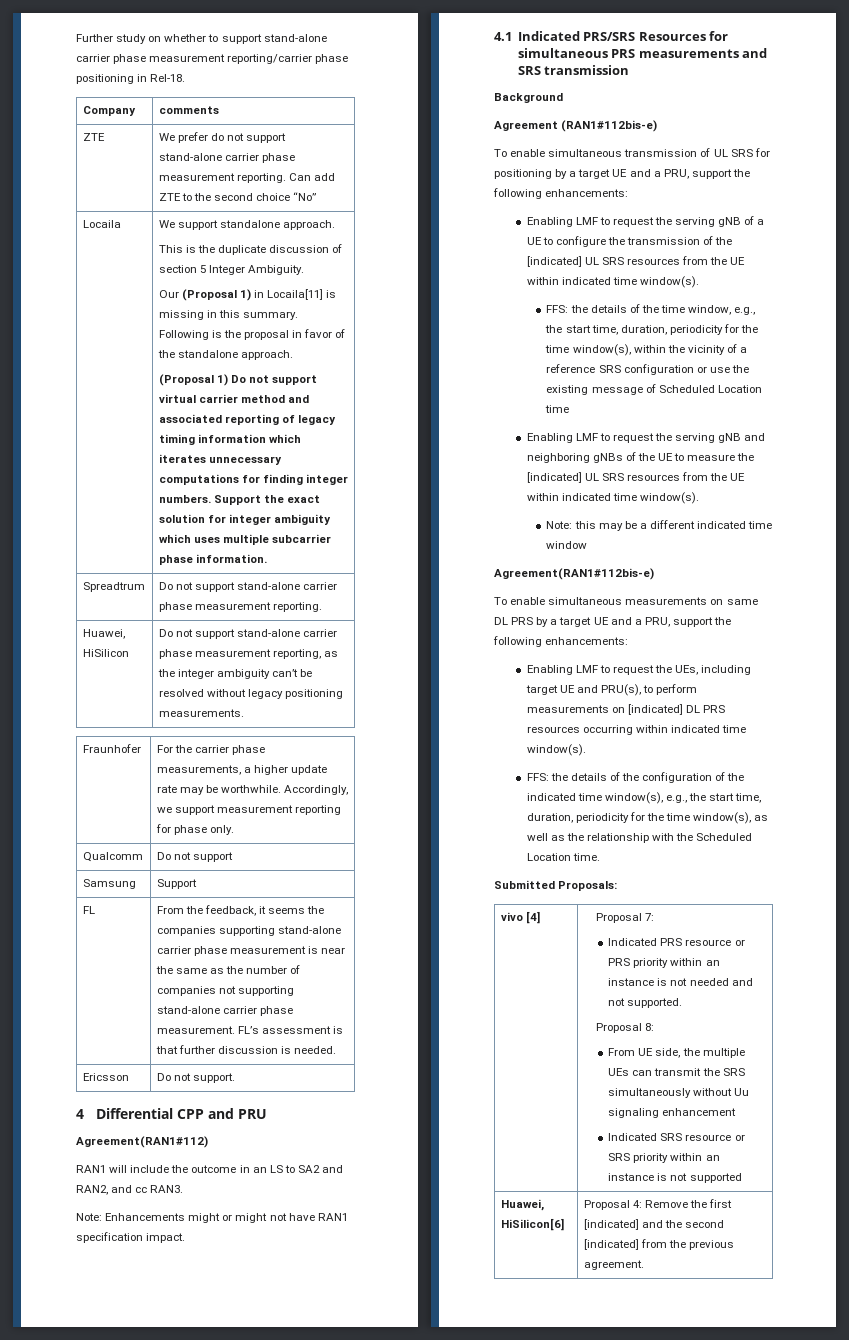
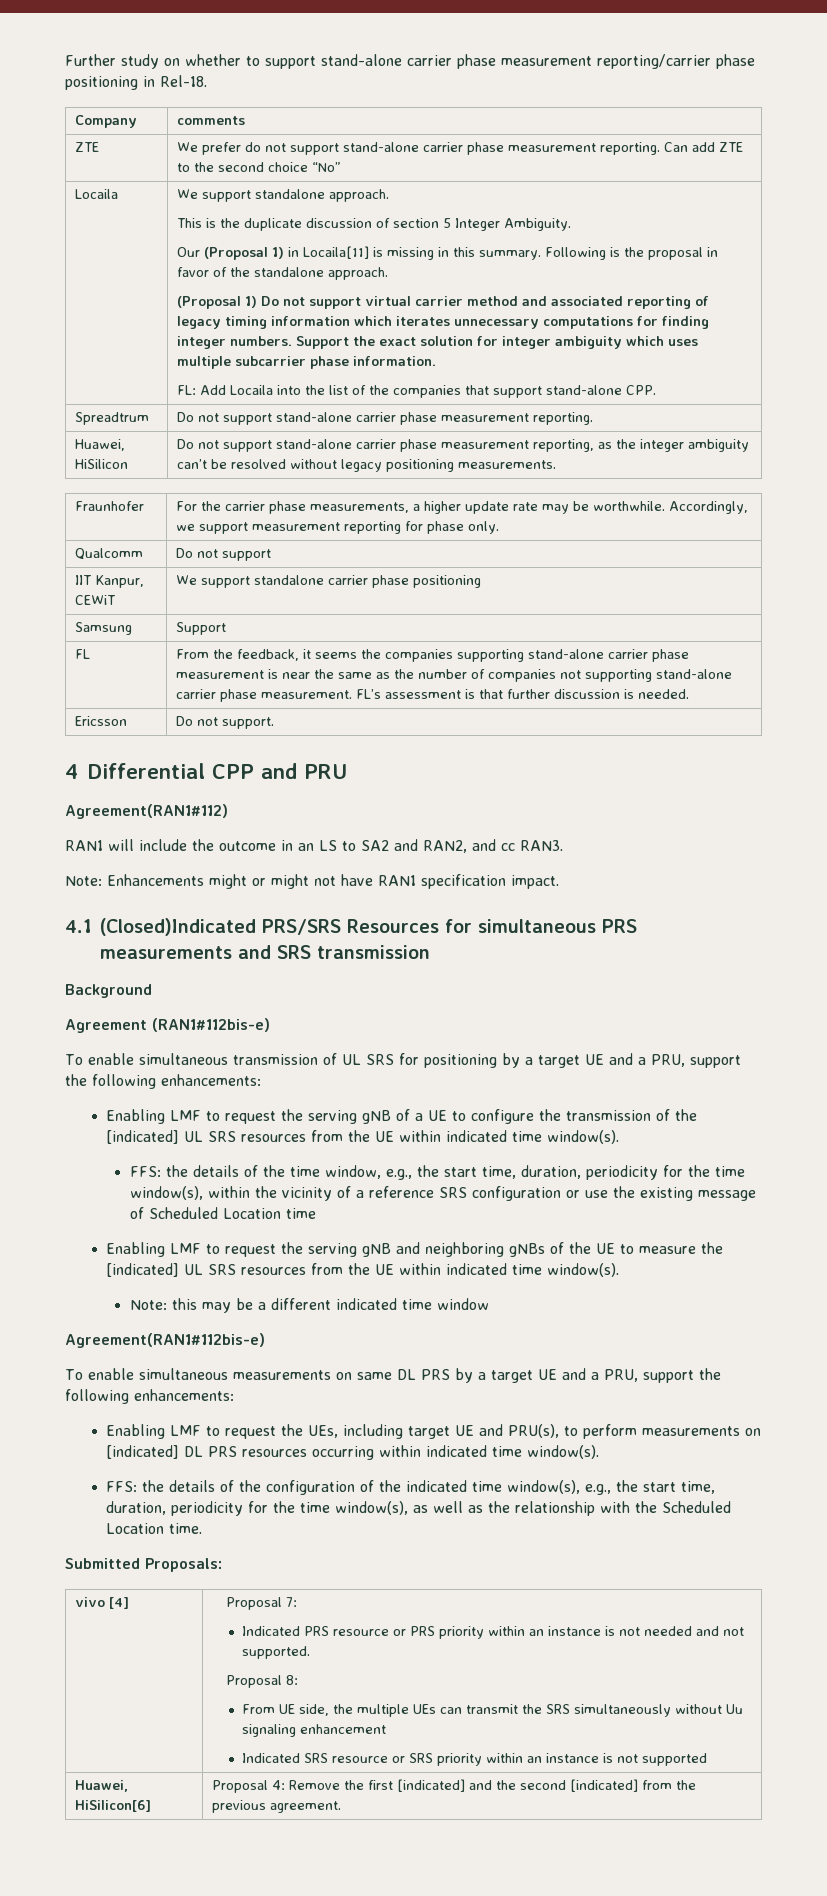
(267, 558) none -> [176,385,656,398] // FL: Add Locaila into the list of the companies that support stand-alone CPP.
(233, 857) none -> [74,575,144,588] [74,595,115,605] [175,575,481,588] // IIT Kanpur, CEWiT | We support standalone carrier phase positioning
[517,31,580,41] Indicated -> [100,918,256,936] (Closed)Indicated

